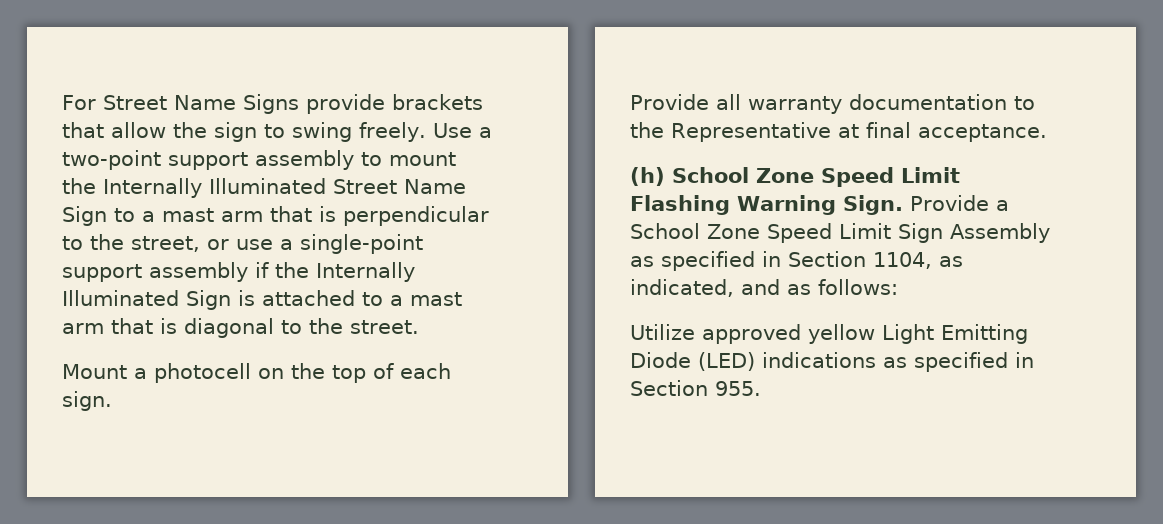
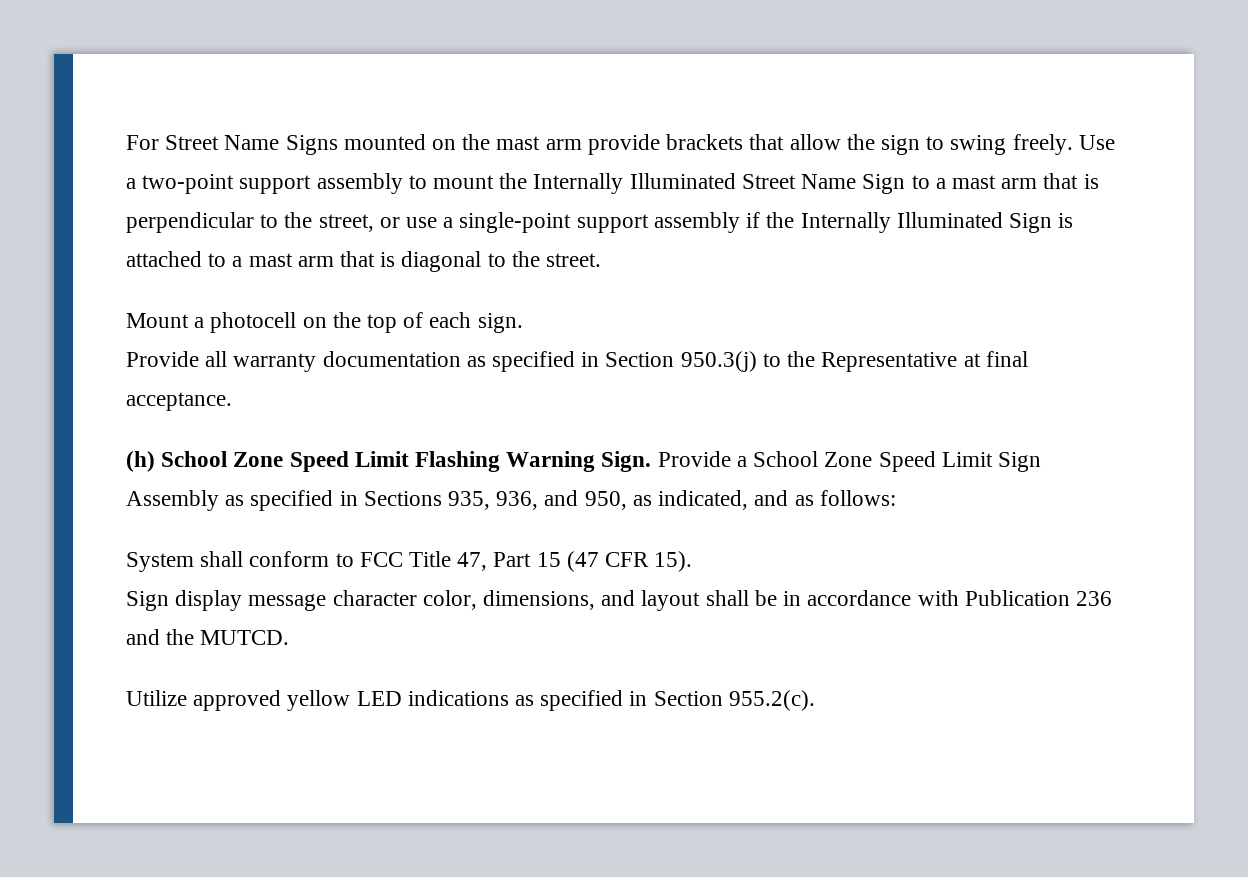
(299, 104) none -> [343,134,582,150] mounted on the mast arm
(1007, 102) none -> [466,351,757,372] as specified in Section 950.3(j)
[788,251,932,269] Section 1104, -> [363,490,627,510] Sections 935, 936, and 950,
(898, 287) none -> [126,551,693,572] [126,590,1112,611] [126,629,290,645] // System shall conform to FCC Title 47, Part 15 (47 CFR 15). // Sign display message character color, dimensions, and layout shall be in accordance with Publication 236 and the MUTCD.
[882,324,1028,344] [630,352,755,371] Light Emitting Diode (LED) -> [356,691,402,706] LED
[715,381,761,396] 955. -> [728,690,815,711] 955.2(c).

